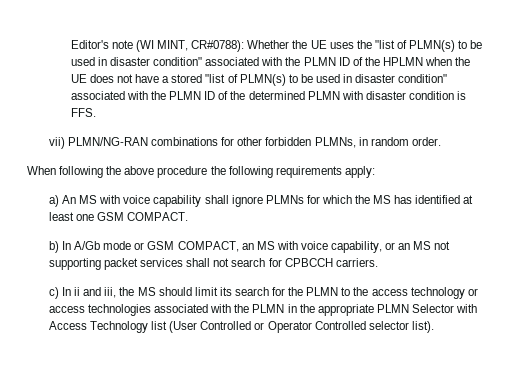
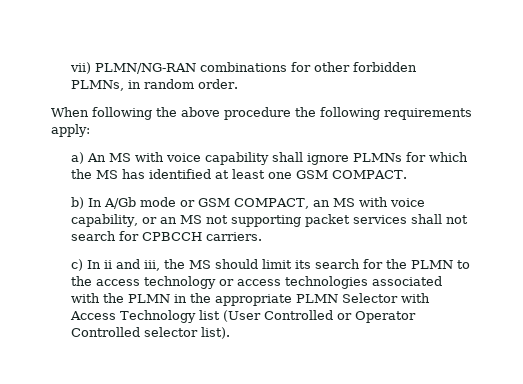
[70,40,483,52] [70,57,471,66] [70,74,448,86] [70,91,467,100] [70,108,96,117] Editor's note (WI MINT, CR#0788): Whether the UE uses the "list of PLMN(s) to be used in disaster condition" associated with the PLMN ID of the HPLMN when the UE does not have a stored "list of PLMN(s) to be used in disaster condition" associated with the PLMN ID of the determined PLMN with disaster condition is FFS. // -> (70, 68) none

